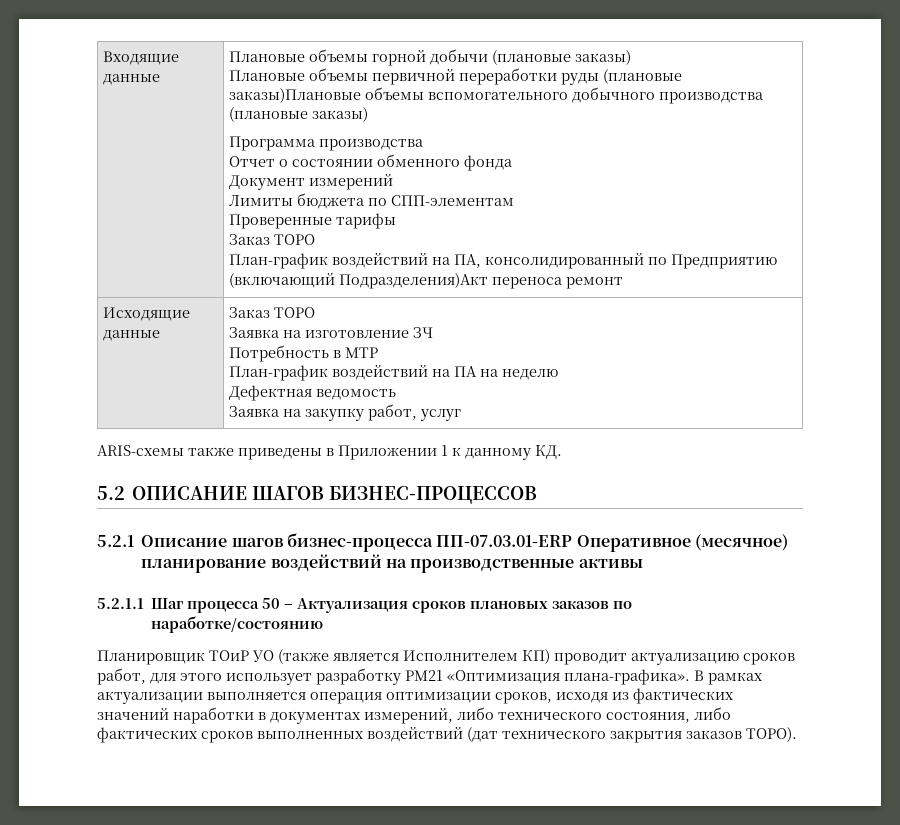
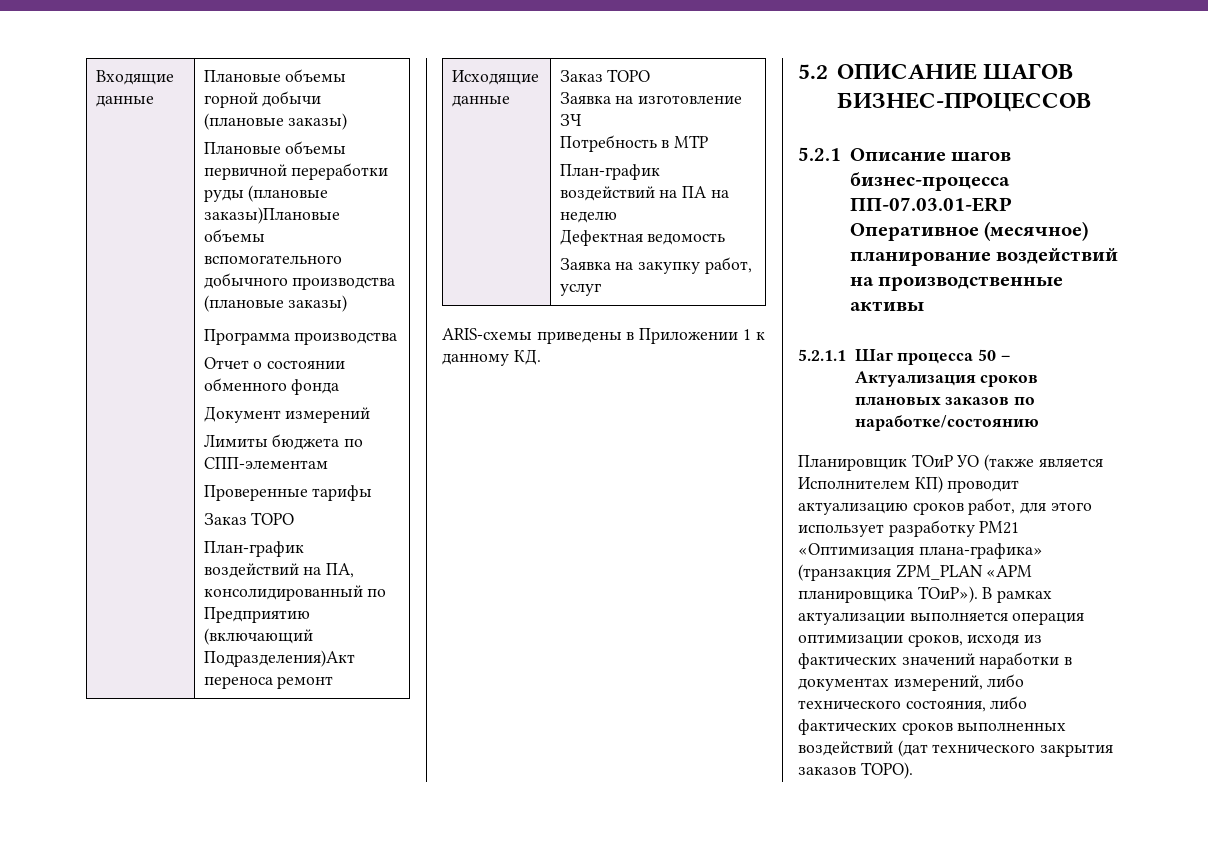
[188,447,234,456] также -> (532, 334) none
[564,669,690,685] плана-графика». -> [918,543,1043,559] [798,564,1033,581] [798,586,978,603] плана-графика» (транзакция ZPM_PLAN «АРМ планировщика ТОиР»).

